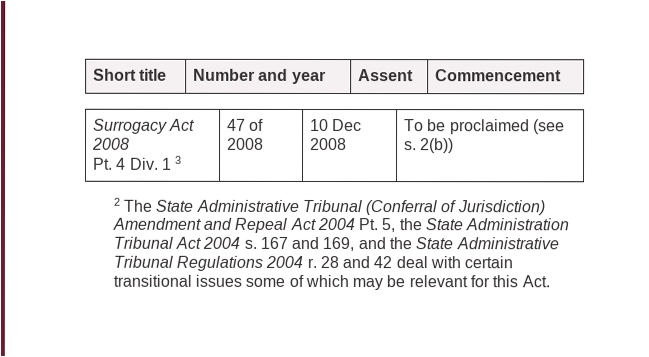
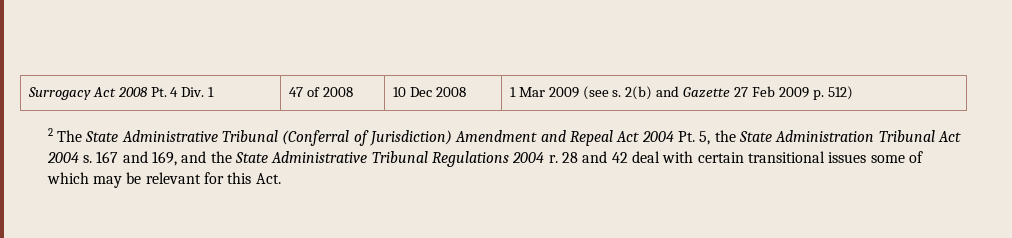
[92,68,168,81] [192,68,326,85] [357,69,414,82] [434,69,562,82] Short title | Number and year | Assent | Commencement // -> (27, 93) none
(130, 143) // -> (148, 92) none
[175,155,183,164] 3 -> (215, 92) none
[403,119,565,135] [403,138,455,154] To be proclaimed (see s. 2(b)) -> [509,86,853,100] 1 Mar 2009 (see s. 2(b) and Gazette 27 Feb 2009 p. 512)

